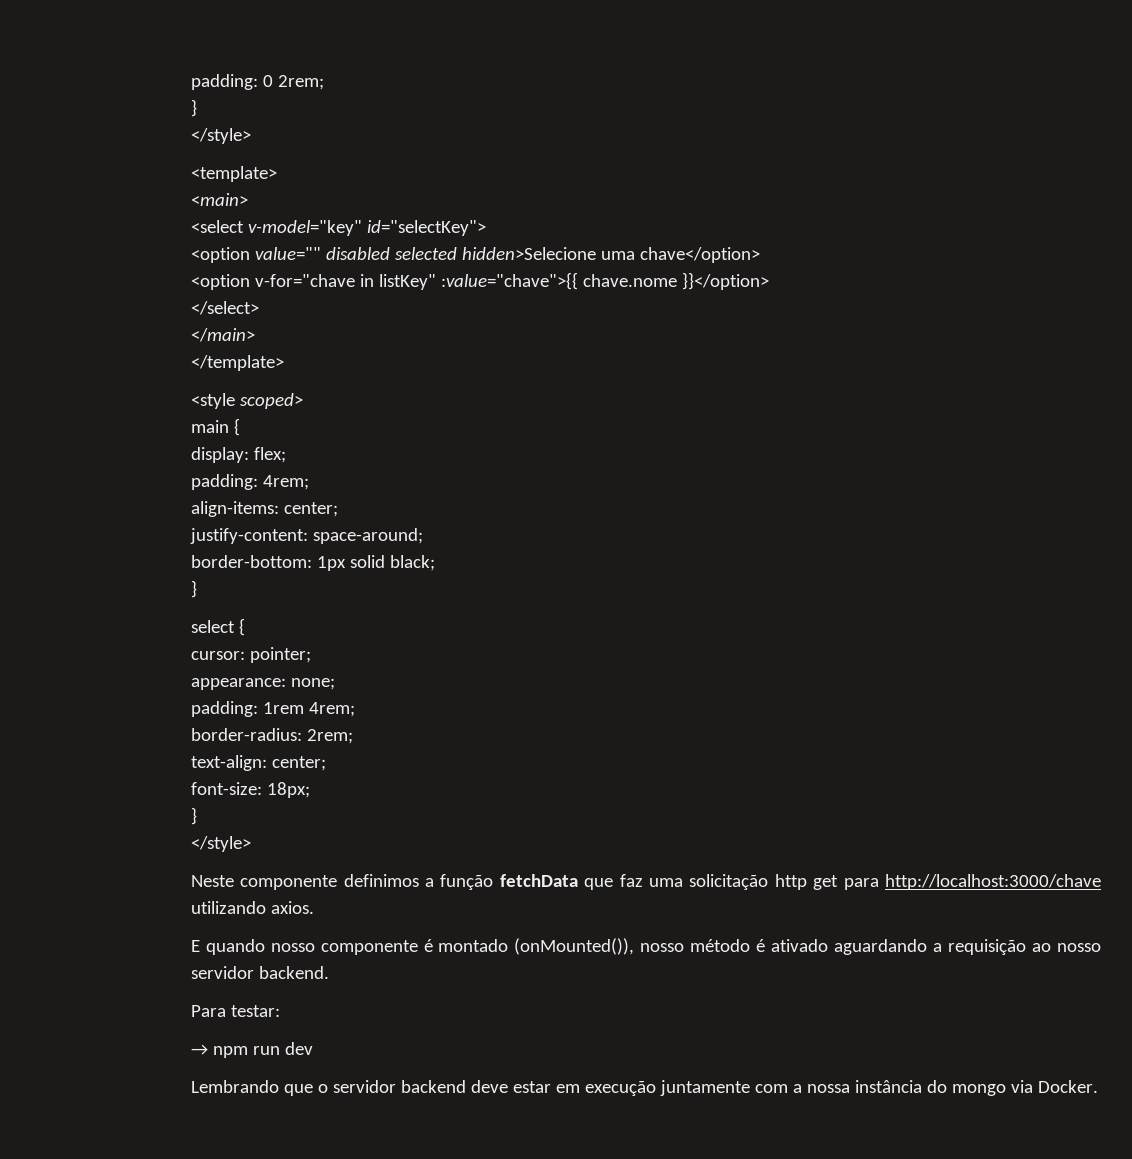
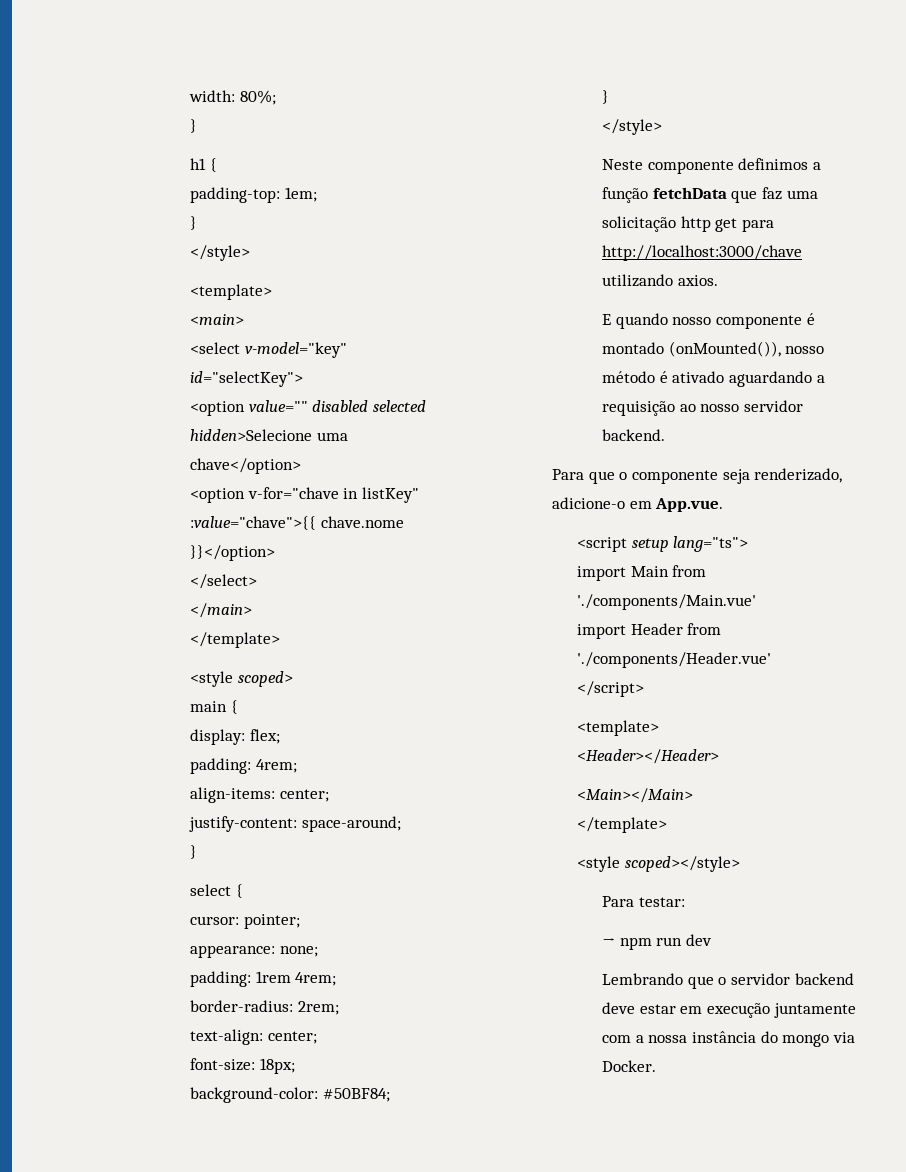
[190,74,324,90] padding: 0 2rem; -> [189,90,276,105] [190,119,198,133] [190,158,217,172] [190,187,317,203] width: 80%; // } // h1 { // padding-top: 1em;
[190,555,435,571] // border-bottom: 1px solid black; -> (401, 824) none
(310, 790) none -> [190,1087,390,1103] // background-color: #50BF84;
(329, 972) none -> [552,468,843,484] [552,497,724,512] [577,536,749,552] [577,565,707,581] [577,594,757,610] [577,623,722,639] [577,652,772,668] [577,681,645,697] [577,720,660,736] [577,749,720,764] [577,788,694,803] [577,817,668,833] [577,856,740,872] // Para que o componente seja renderizado, adicione-o em App.vue. // <script setup lang="ts"> // import Main from './components/Main.vue' // import Header from './components/Header.vue' // </script> // <template> // <Header></Header> // <Main></Main> // </template> // <style scoped></style>

